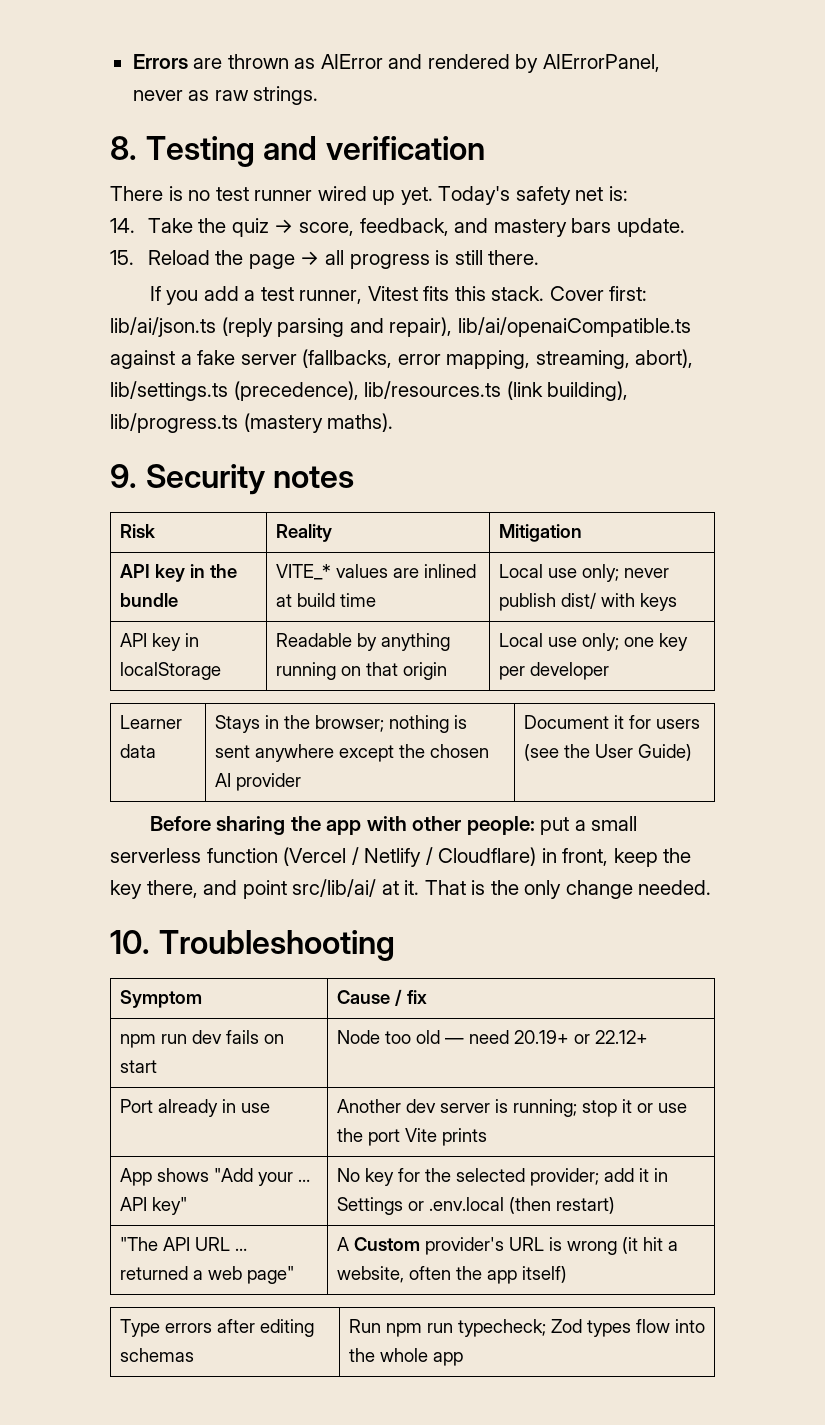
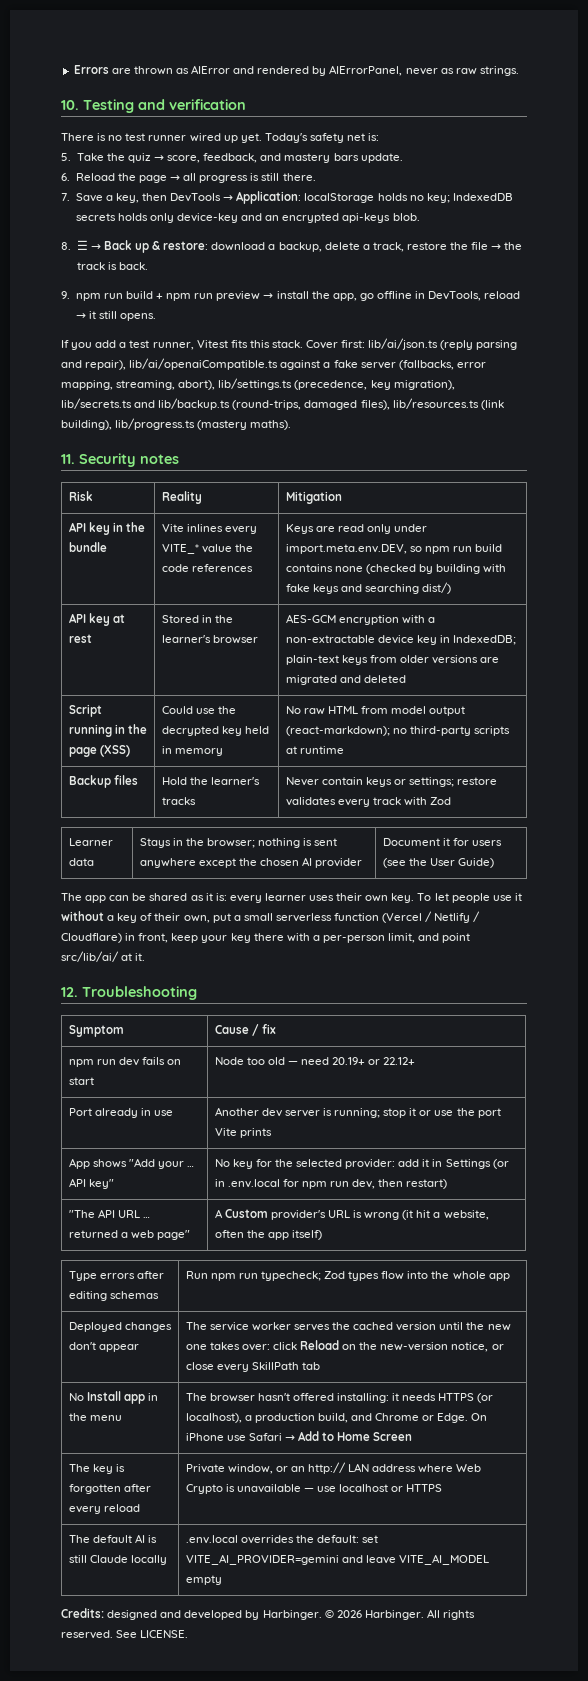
[110,136,137,160] 8. -> [61,100,79,110] 10.
[110,218,135,233] 14. -> [61,153,71,161] 5.
[110,250,134,265] 15. -> [61,173,70,181] 6.
(540, 257) none -> [61,191,513,204] [75,213,420,223] [61,240,523,253] [76,262,148,270] [61,291,521,301] [75,311,157,321] // 7. Save a key, then DevTools → Application: localStorage holds no key; IndexedDB secrets holds only device-key and an encrypted api-keys blob. // 8. ☰ → Back up & restore: download a backup, delete a track, restore the file → the track is back. // 9. npm run build + npm run preview → install the app, go offline in DevTools, reload → it still opens.
[233,381,359,401] (precedence), -> [294,380,455,390] [61,398,390,410] (precedence, key migration), lib/secrets.ts and lib/backup.ts (round-trips, damaged files),
[110,464,137,488] 9. -> [61,454,75,464] 11.
[275,564,476,580] [275,593,376,607] [498,564,669,582] [498,592,677,611] [119,633,199,651] [119,662,221,680] [275,633,450,651] [275,662,447,680] [498,633,688,651] [498,662,609,680] VITE_* values are inlined at build time | Local use only; never publish dist/ with keys // API key in localStorage | Readable by anything running on that origin | Local use only; one key per developer -> [161,524,257,534] [161,544,253,554] [161,564,253,572] [285,524,428,534] [285,544,503,554] [285,564,507,574] [285,582,452,594] [68,613,125,626] [68,634,92,643] [161,615,233,623] [161,635,258,644] [285,614,435,625] [285,635,517,645] [285,655,500,665] [285,675,406,685] [68,704,102,717] [68,724,147,737] [68,745,130,757] [161,706,236,714] [161,726,269,736] [161,746,223,756] [285,706,466,716] [285,726,510,736] [285,746,344,754] [68,775,138,788] [161,777,260,785] [161,797,196,805] [285,777,498,787] [285,797,452,807] Vite inlines every VITE_* value the code references | Keys are read only under import.meta.env.DEV, so npm run build contains none (checked by building with fake keys and searching dist/) // API key at rest | Stored in the learner's browser | AES-GCM encryption with a non-extractable device key in IndexedDB; plain-text keys from older versions are migrated and deleted // Script running in the page (XSS) | Could use the decrypted key held in memory | No raw HTML from model output (react-markdown); no third-party scripts at runtime // Backup files | Hold the learner's tracks | Never contain keys or settings; restore validates every track with Zod
[149,816,535,835] Before sharing the app with other people: -> [61,893,522,903] [61,911,210,923] The app can be shared as it is: every learner uses their own key. To let people use it without a key of their own,
[663,848,692,863] [110,880,198,899] the key there, -> [201,933,416,943] your key there with a per-person limit,
[424,880,712,899] [110,930,150,954] That is the only change needed. // 10. -> [61,987,78,997] // 12.
[529,1168,599,1186] provider; -> [345,1159,396,1169] provider:
[407,1197,551,1214] or .env.local (then -> [492,1159,509,1169] [214,1179,404,1189] (or in .env.local for npm run dev, then
(463, 1359) none -> [68,1322,172,1332] [68,1342,139,1352] [185,1322,511,1331] [185,1340,504,1352] [185,1362,320,1372] [68,1391,158,1404] [68,1413,122,1421] [185,1393,494,1403] [185,1413,488,1423] [185,1431,413,1441] [68,1464,125,1474] [68,1484,151,1494] [68,1504,140,1514] [185,1462,482,1474] [185,1484,443,1494] [68,1534,157,1543] [68,1555,167,1565] [185,1535,379,1544] [185,1554,489,1565] [185,1575,222,1585] [61,1608,476,1620] [61,1630,189,1639] // Deployed changes don't appear | The service worker serves the cached version until the new one takes over: click Reload on the new-version notice, or close every SkillPath tab // No Install app in the menu | The browser hasn't offered installing: it needs HTTPS (or localhost), a production build, and Chrome or Edge. On iPhone use Safari → Add to Home Screen // The key is forgotten after every reload | Private window, or an http:// LAN address where Web Crypto is unavailable — use localhost or HTTPS // The default AI is still Claude locally | .env.local overrides the default: set VITE_AI_PROVIDER=gemini and leave VITE_AI_MODEL empty // Credits: designed and developed by Harbinger. © 2026 Harbinger. All rights reserved. See LICENSE.

